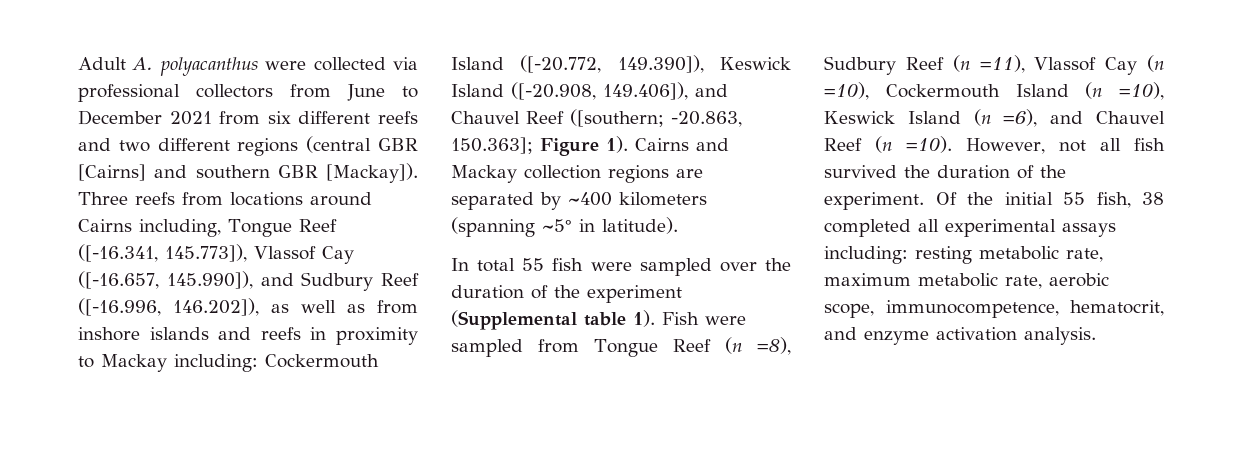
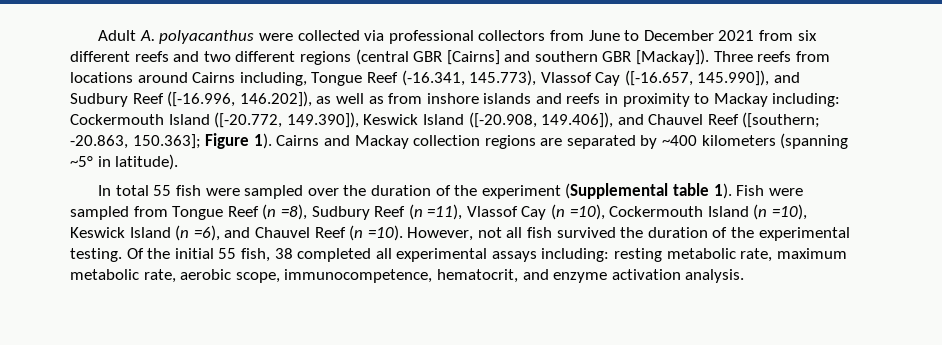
[78,244,247,262] ([-16.341, 145.773]), -> [401,70,537,86] (-16.341, 145.773),
[824,192,924,210] experiment. -> [758,227,850,241] [70,248,122,262] experimental testing.

